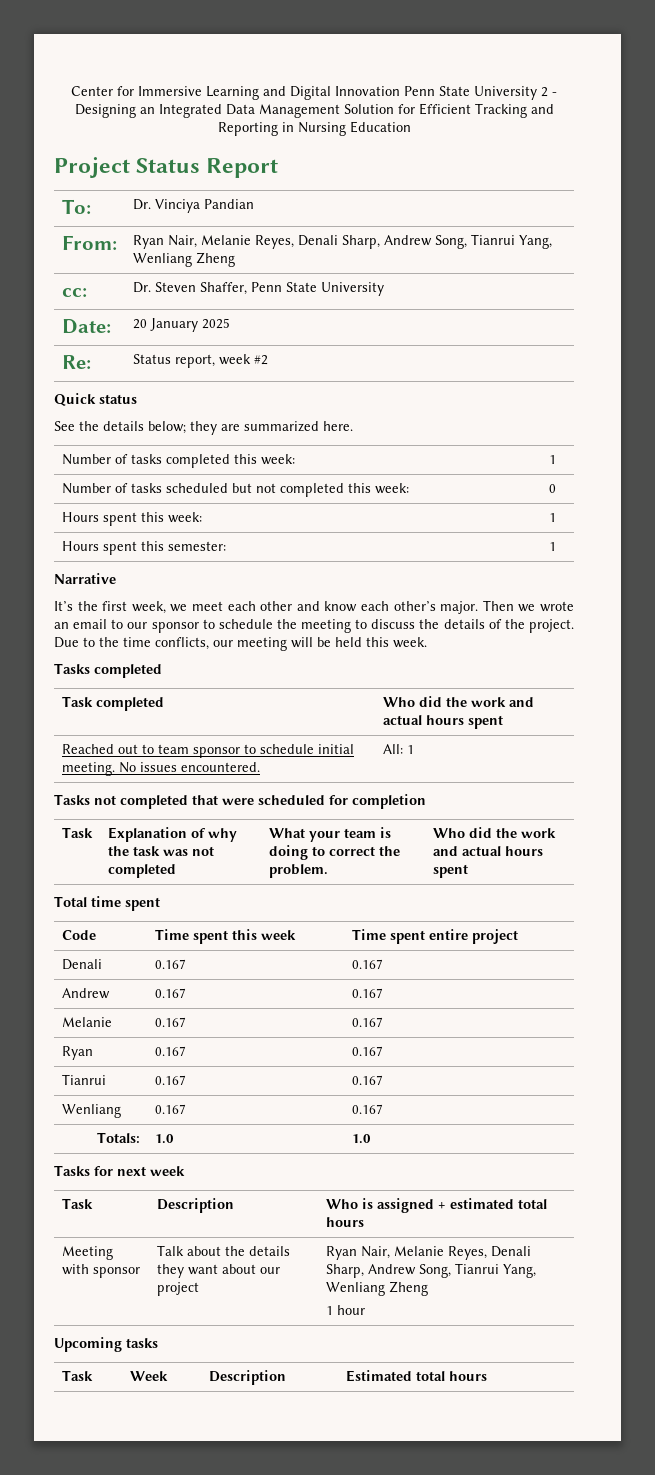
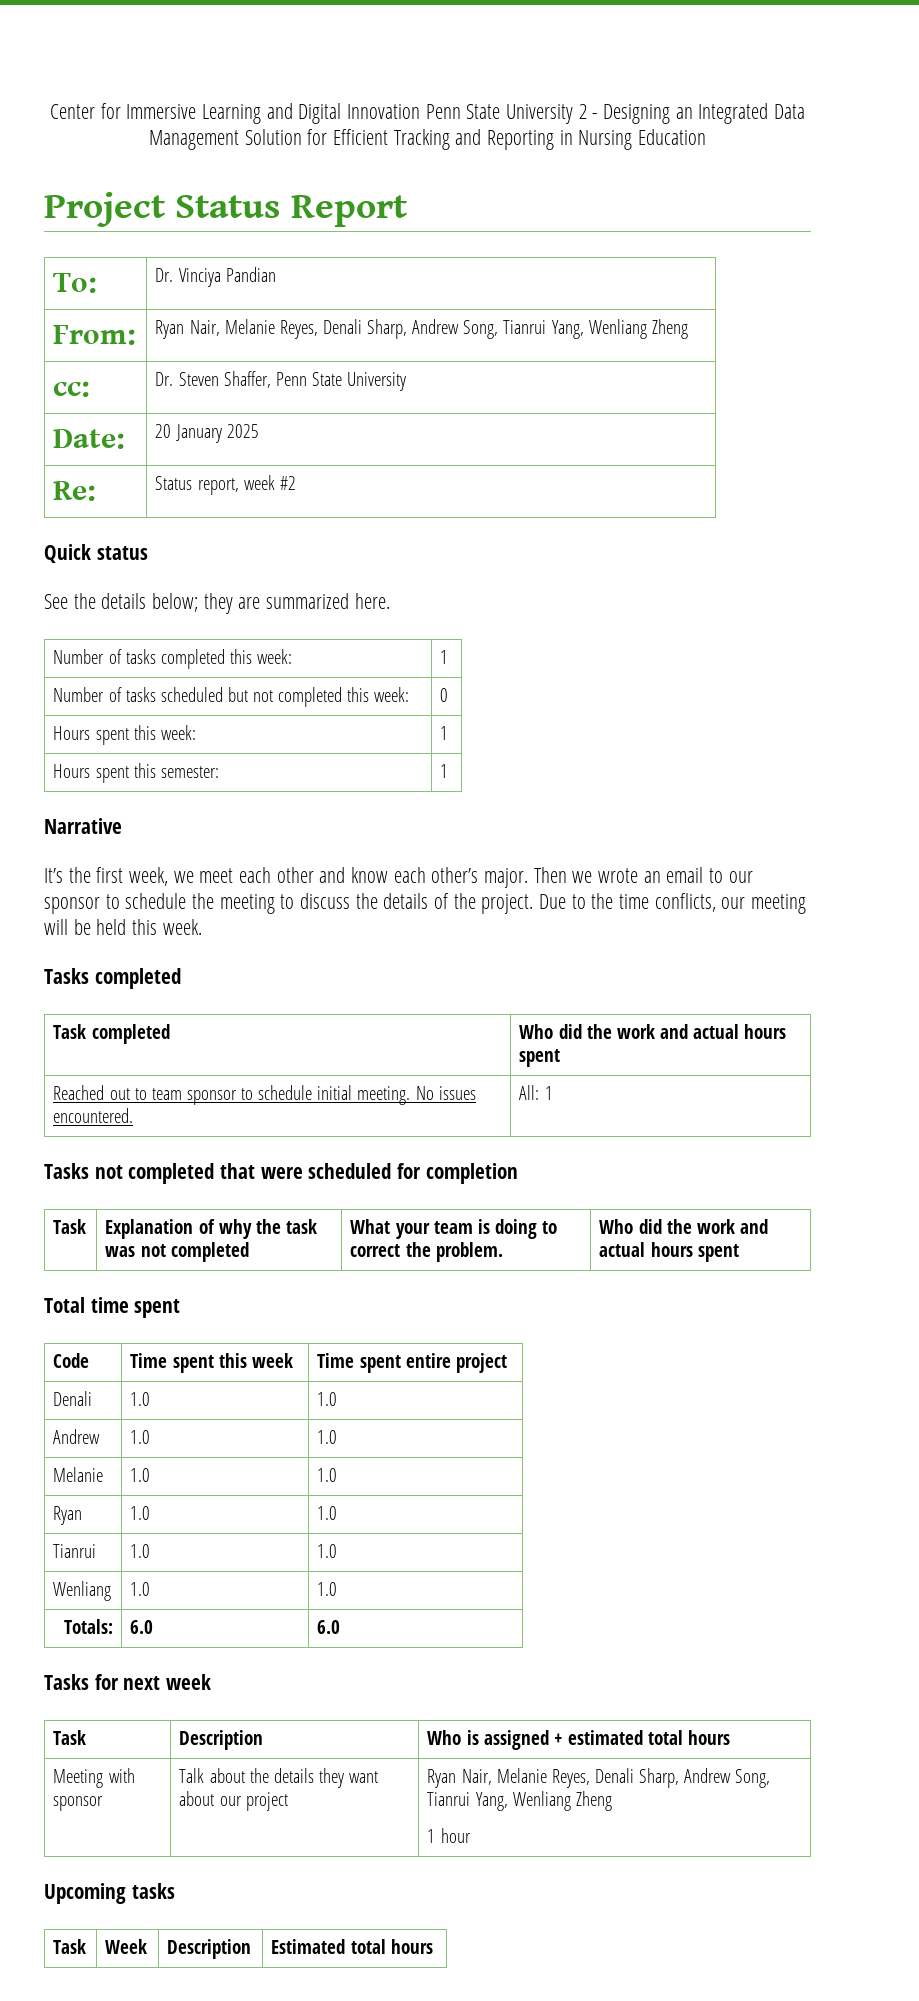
[154,959,186,969] [351,959,383,969] 0.167 | 0.167 -> [130,1392,151,1406] [317,1392,338,1406] 1.0 | 1.0
[154,988,186,998] [351,988,383,998] [61,1017,112,1027] [154,1017,186,1027] [351,1017,383,1027] [61,1046,93,1060] [154,1046,186,1056] [351,1046,383,1056] [61,1074,106,1085] [154,1075,186,1085] [351,1075,383,1085] [61,1104,121,1118] [154,1104,186,1114] [351,1104,383,1114] [97,1132,141,1143] [154,1134,174,1144] [351,1134,371,1144] 0.167 | 0.167 // Melanie | 0.167 | 0.167 // Ryan | 0.167 | 0.167 // Tianrui | 0.167 | 0.167 // Wenliang | 0.167 | 0.167 // Totals: | 1.0 | 1.0 -> [130,1430,151,1444] [317,1430,338,1444] [53,1467,104,1482] [130,1468,151,1482] [317,1468,338,1482] [53,1506,83,1525] [130,1506,151,1520] [317,1506,338,1520] [53,1544,97,1558] [130,1544,151,1558] [317,1544,338,1558] [53,1581,112,1601] [130,1582,151,1596] [317,1582,338,1596] [63,1619,113,1634] [130,1620,154,1634] [317,1620,341,1634] 1.0 | 1.0 // Melanie | 1.0 | 1.0 // Ryan | 1.0 | 1.0 // Tianrui | 1.0 | 1.0 // Wenliang | 1.0 | 1.0 // Totals: | 6.0 | 6.0

